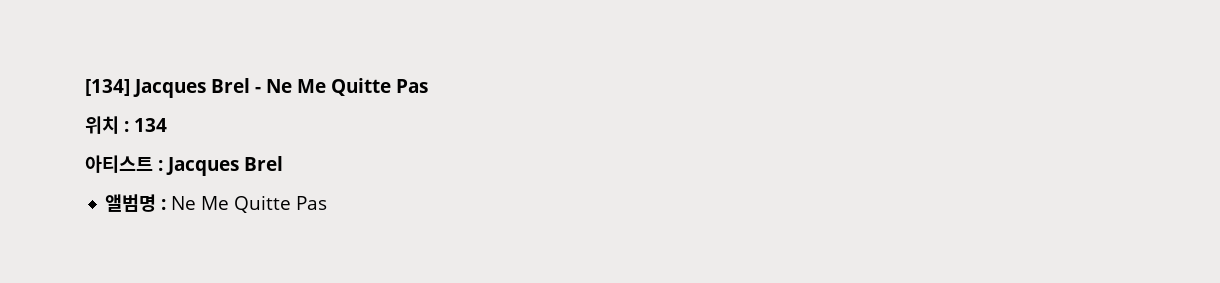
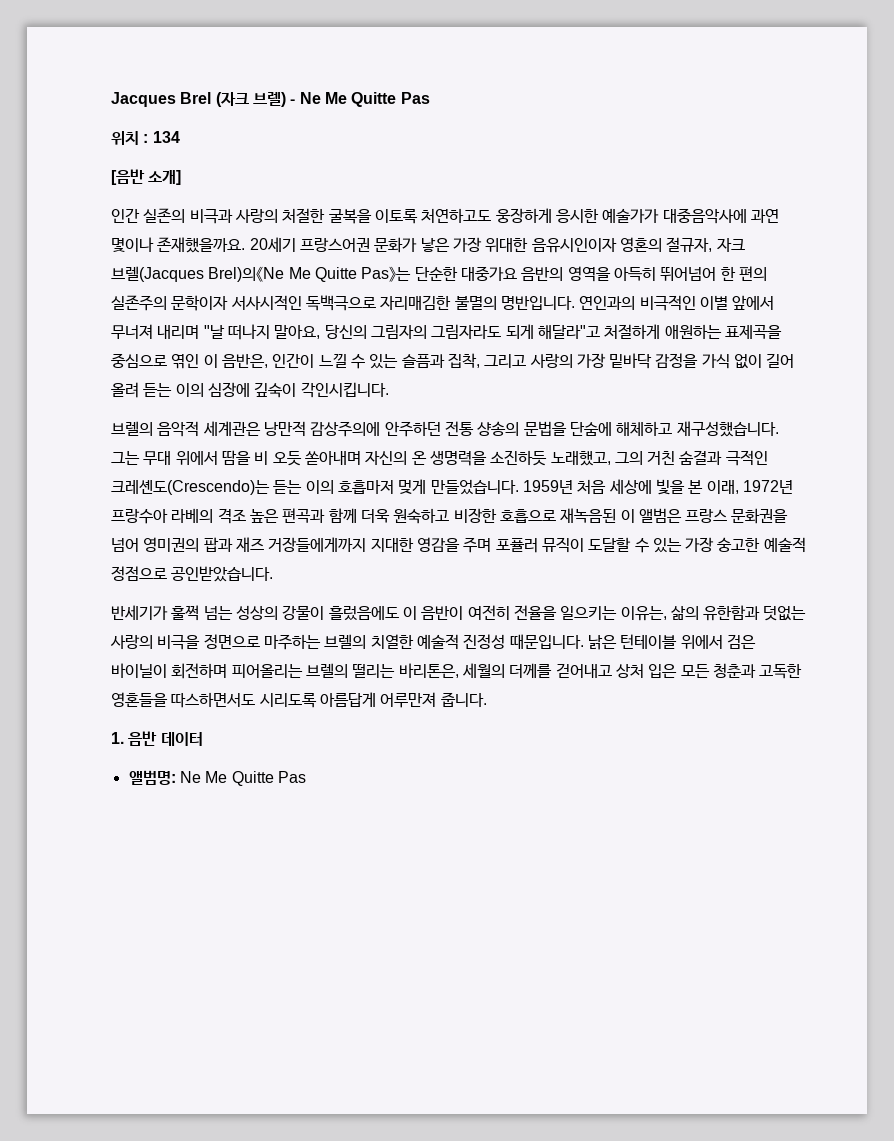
[85,78,250,98] [134] Jacques Brel -> [111,92,286,107] Jacques Brel (자크 브렐)
[85,155,283,176] [105,194,167,212] 아티스트 : Jacques Brel // 앨범명 : -> [111,169,182,185] [111,208,779,224] [111,237,745,253] [111,266,767,282] [111,295,775,311] [111,324,782,340] [111,353,795,369] [111,382,389,398] [111,421,779,437] [111,450,768,466] [111,479,793,495] [111,508,789,524] [111,537,806,553] [111,566,274,582] [111,605,807,621] [110,634,756,650] [111,663,803,679] [111,692,487,708] [111,731,203,746] [128,770,176,785] [음반 소개] // 인간 실존의 비극과 사랑의 처절한 굴복을 이토록 처연하고도 웅장하게 응시한 예술가가 대중음악사에 과연 몇이나 존재했을까요. 20세기 프랑스어권 문화가 낳은 가장 위대한 음유시인이자 영혼의 절규자, 자크 브렐(Jacques Brel)의《Ne Me Quitte Pas》는 단순한 대중가요 음반의 영역을 아득히 뛰어넘어 한 편의 실존주의 문학이자 서사시적인 독백극으로 자리매김한 불멸의 명반입니다. 연인과의 비극적인 이별 앞에서 무너져 내리며 "날 떠나지 말아요, 당신의 그림자의 그림자라도 되게 해달라"고 처절하게 애원하는 표제곡을 중심으로 엮인 이 음반은, 인간이 느낄 수 있는 슬픔과 집착, 그리고 사랑의 가장 밑바닥 감정을 가식 없이 길어 올려 듣는 이의 심장에 깊숙이 각인시킵니다. // 브렐의 음악적 세계관은 낭만적 감상주의에 안주하던 전통 샹송의 문법을 단숨에 해체하고 재구성했습니다. 그는 무대 위에서 땀을 비 오듯 쏟아내며 자신의 온 생명력을 소진하듯 노래했고, 그의 거친 숨결과 극적인 크레셴도(Crescendo)는 듣는 이의 호흡마저 멎게 만들었습니다. 1959년 처음 세상에 빛을 본 이래, 1972년 프랑수아 라베의 격조 높은 편곡과 함께 더욱 원숙하고 비장한 호흡으로 재녹음된 이 앨범은 프랑스 문화권을 넘어 영미권의 팝과 재즈 거장들에게까지 지대한 영감을 주며 포퓰러 뮤직이 도달할 수 있는 가장 숭고한 예술적 정점으로 공인받았습니다. // 반세기가 훌쩍 넘는 성상의 강물이 흘렀음에도 이 음반이 여전히 전율을 일으키는 이유는, 삶의 유한함과 덧없는 사랑의 비극을 정면으로 마주하는 브렐의 치열한 예술적 진정성 때문입니다. 낡은 턴테이블 위에서 검은 바이닐이 회전하며 피어올리는 브렐의 떨리는 바리톤은, 세월의 더께를 걷어내고 상처 입은 모든 청춘과 고독한 영혼들을 따스하면서도 시리도록 아름답게 어루만져 줍니다. // 1. 음반 데이터 // 앨범명:

